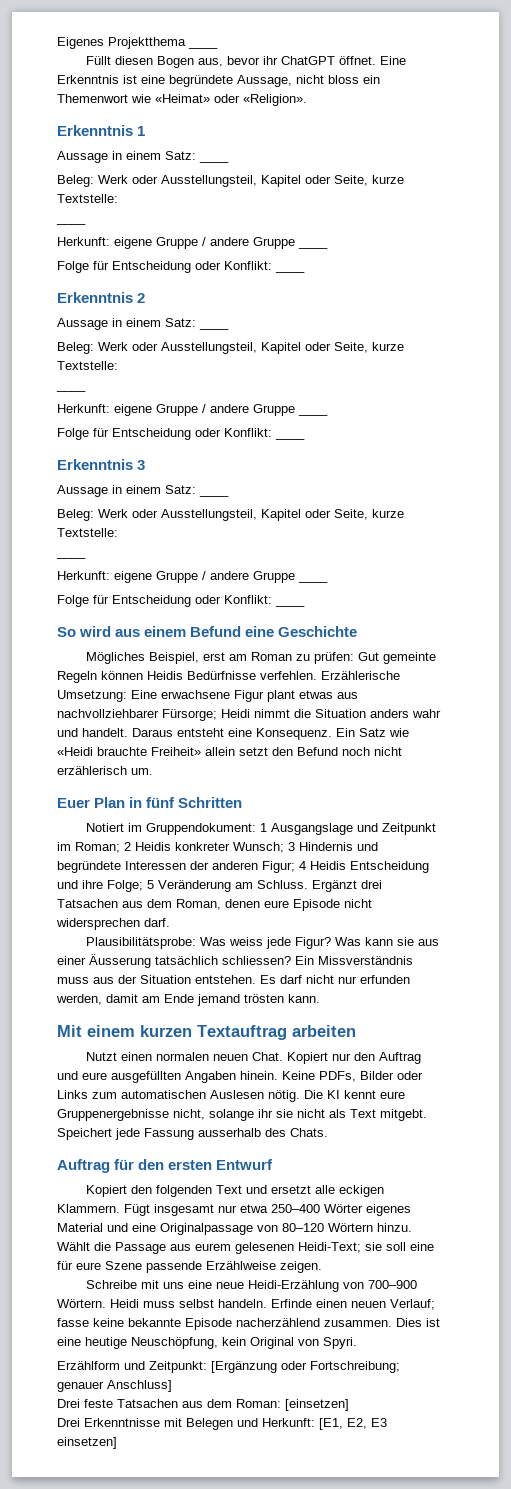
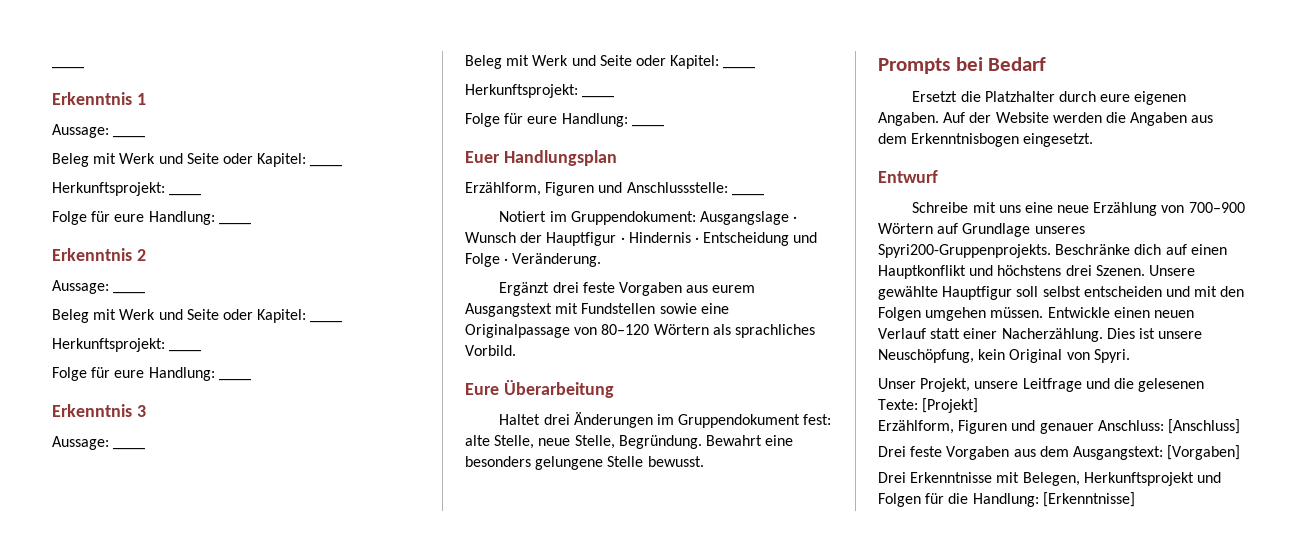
[57,37,218,49] [85,56,406,68] [57,75,380,87] [57,94,307,106] [57,125,146,136] [57,151,196,163] [199,160,229,163] [57,175,404,187] [57,194,118,203] [56,222,86,225] [57,237,328,249] [57,261,272,273] Eigenes Projektthema ____ // Füllt diesen Bogen aus, bevor ihr ChatGPT öffnet. Eine Erkenntnis ist eine begründete Aussage, nicht bloss ein Themenwort wie «Heimat» oder «Religion». // Erkenntnis 1 // Aussage in einem Satz: ____ // Beleg: Werk oder Ausstellungsteil, Kapitel oder Seite, kurze Textstelle: // ____ // Herkunft: eigene Gruppe / andere Gruppe ____ // Folge für Entscheidung oder Konflikt: -> [52,66,84,69] [52,92,146,105] [52,124,146,138] [52,153,343,167] [52,182,202,196] [52,211,215,225] ____ // Erkenntnis 1 // Aussage: ____ // Beleg mit Werk und Seite oder Kapitel: ____ // Herkunftsprojekt: ____ // Folge für eure Handlung:
[57,318,196,330] [199,327,229,330] [57,342,404,354] [57,361,118,370] [56,389,86,392] [57,404,328,416] [57,428,272,440] Aussage in einem Satz: ____ // Beleg: Werk oder Ausstellungsteil, Kapitel oder Seite, kurze Textstelle: // ____ // Herkunft: eigene Gruppe / andere Gruppe ____ // Folge für Entscheidung oder Konflikt: -> [52,280,146,294] [52,309,343,323] [52,338,202,352] [52,367,215,381] Aussage: ____ // Beleg mit Werk und Seite oder Kapitel: ____ // Herkunftsprojekt: ____ // Folge für eure Handlung:
[57,485,196,497] [199,494,229,497] [57,509,404,521] [57,528,118,537] [56,556,86,559] [57,571,328,583] [57,595,272,607] [275,604,305,607] [57,626,358,637] [85,652,436,664] [57,671,400,683] [57,690,358,702] [57,709,441,721] [57,728,409,740] [57,747,402,756] [57,766,153,775] [57,797,243,808] [85,823,436,835] [57,842,378,853] [57,861,429,873] [57,880,382,892] [57,899,372,911] [56,918,170,930] [85,937,439,949] [57,954,413,968] [57,975,410,984] [56,994,320,1006] [57,1025,356,1040] [85,1052,421,1064] [57,1071,423,1083] [57,1090,405,1102] [57,1109,427,1121] [57,1128,328,1140] [57,1159,274,1173] [85,1185,384,1197] [57,1204,411,1216] [57,1223,128,1232] Aussage in einem Satz: ____ // Beleg: Werk oder Ausstellungsteil, Kapitel oder Seite, kurze Textstelle: // ____ // Herkunft: eigene Gruppe / andere Gruppe ____ // Folge für Entscheidung oder Konflikt: ____ // So wird aus einem Befund eine Geschichte // Mögliches Beispiel, erst am Roman zu prüfen: Gut gemeinte Regeln können Heidis Bedürfnisse verfehlen. Erzählerische Umsetzung: Eine erwachsene Figur plant etwas aus nachvollziehbarer Fürsorge; Heidi nimmt die Situation anders wahr und handelt. Daraus entsteht eine Konsequenz. Ein Satz wie «Heidi brauchte Freiheit» allein setzt den Befund noch nicht erzählerisch um. // Euer Plan in fünf Schritten // Notiert im Gruppendokument: 1 Ausgangslage und Zeitpunkt im Roman; 2 Heidis konkreter Wunsch; 3 Hindernis und begründete Interessen der anderen Figur; 4 Heidis Entscheidung und ihre Folge; 5 Veränderung am Schluss. Ergänzt drei Tatsachen aus dem Roman, denen eure Episode nicht widersprechen darf. // Plausibilitätsprobe: Was weiss jede Figur? Was kann sie aus einer Äusserung tatsächlich schliessen? Ein Missverständnis muss aus der Situation entstehen. Es darf nicht nur erfunden werden, damit am Ende jemand trösten kann. // Mit einem kurzen Textauftrag arbeiten // Nutzt einen normalen neuen Chat. Kopiert nur den Auftrag und eure ausgefüllten Angaben hinein. Keine PDFs, Bilder oder Links zum automatischen Auslesen nötig. Die KI kennt eure Gruppenergebnisse nicht, solange ihr sie nicht als Text mitgebt. Speichert jede Fassung ausserhalb des Chats. // Auftrag für den ersten Entwurf // Kopiert den folgenden Text und ersetzt alle eckigen Klammern. Fügt insgesamt nur etwa 250–400 Wörter eigenes Material und -> [52,436,146,450] [465,55,756,69] [465,84,615,98] [465,113,664,127] [465,150,617,166] [465,182,728,196] [731,193,764,196] [499,211,798,225] [465,232,818,246] [465,253,602,267] [499,282,756,296] [465,303,697,317] Aussage: ____ // Beleg mit Werk und Seite oder Kapitel: ____ // Herkunftsprojekt: ____ // Folge für eure Handlung: ____ // Euer Handlungsplan // Erzählform, Figuren und Anschlussstelle: ____ // Notiert im Gruppendokument: Ausgangslage · Wunsch der Hauptfigur · Hindernis · Entscheidung und Folge · Veränderung. // Ergänzt drei feste Vorgaben aus eurem Ausgangstext mit Fundstellen sowie
[377,1223,412,1232] [57,1242,434,1254] [57,1261,322,1273] hinzu. Wählt die Passage aus eurem gelesenen Heidi-Text; sie soll eine für eure Szene passende Erzählweise zeigen. -> [712,324,815,338] [465,345,516,356] [465,380,614,398] [499,412,832,428] [465,435,794,449] [465,456,704,470] [878,57,1047,74] [912,91,1187,105] [878,112,1214,126] [878,133,1094,147] [878,170,938,183] als sprachliches Vorbild. // Eure Überarbeitung // Haltet drei Änderungen im Gruppendokument fest: alte Stelle, neue Stelle, Begründung. Bewahrt eine besonders gelungene Stelle bewusst. // Prompts bei Bedarf // Ersetzt die Platzhalter durch eure eigenen Angaben. Auf der Website werden die Angaben aus dem Erkenntnisbogen eingesetzt. // Entwurf
[247,1280,339,1292] Heidi-Erzählung -> [1093,202,1158,216] Erzählung
[57,1299,435,1310] [57,1318,440,1330] [57,1337,127,1349] Wörtern. Heidi muss selbst handeln. Erfinde einen neuen Verlauf; fasse keine bekannte Episode nacherzählend zusammen. Dies ist eine heutige -> [878,223,1085,237] [878,244,1227,258] [878,265,1195,279] [878,286,1245,300] [878,307,1194,321] [878,328,1203,342] Wörtern auf Grundlage unseres Spyri200-Gruppenprojekts. Beschränke dich auf einen Hauptkonflikt und höchstens drei Szenen. Unsere gewählte Hauptfigur soll selbst entscheiden und mit den Folgen umgehen müssen. Entwickle einen neuen Verlauf statt einer Nacherzählung. Dies ist unsere
[57,1361,400,1373] [57,1380,172,1392] Erzählform und Zeitpunkt: [Ergänzung oder Fortschreibung; genauer Anschluss] -> [878,378,1205,392] [878,398,979,413] [878,419,1240,434] Unser Projekt, unsere Leitfrage und die gelesenen Texte: [Projekt] // Erzählform, Figuren und genauer Anschluss: [Anschluss]
[117,1399,349,1411] Tatsachen aus dem Roman: [einsetzen] -> [946,445,1241,460] Vorgaben aus dem Ausgangstext: [Vorgaben]
[186,1418,387,1430] [57,1437,117,1449] Belegen und Herkunft: [E1, E2, E3 einsetzen] -> [1022,472,1221,486] [878,492,1135,507] Belegen, Herkunftsprojekt und Folgen für die Handlung: [Erkenntnisse]

